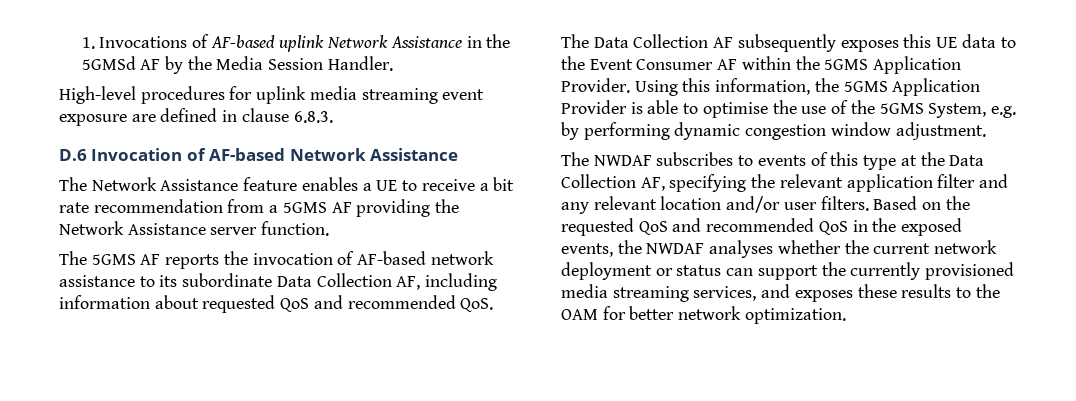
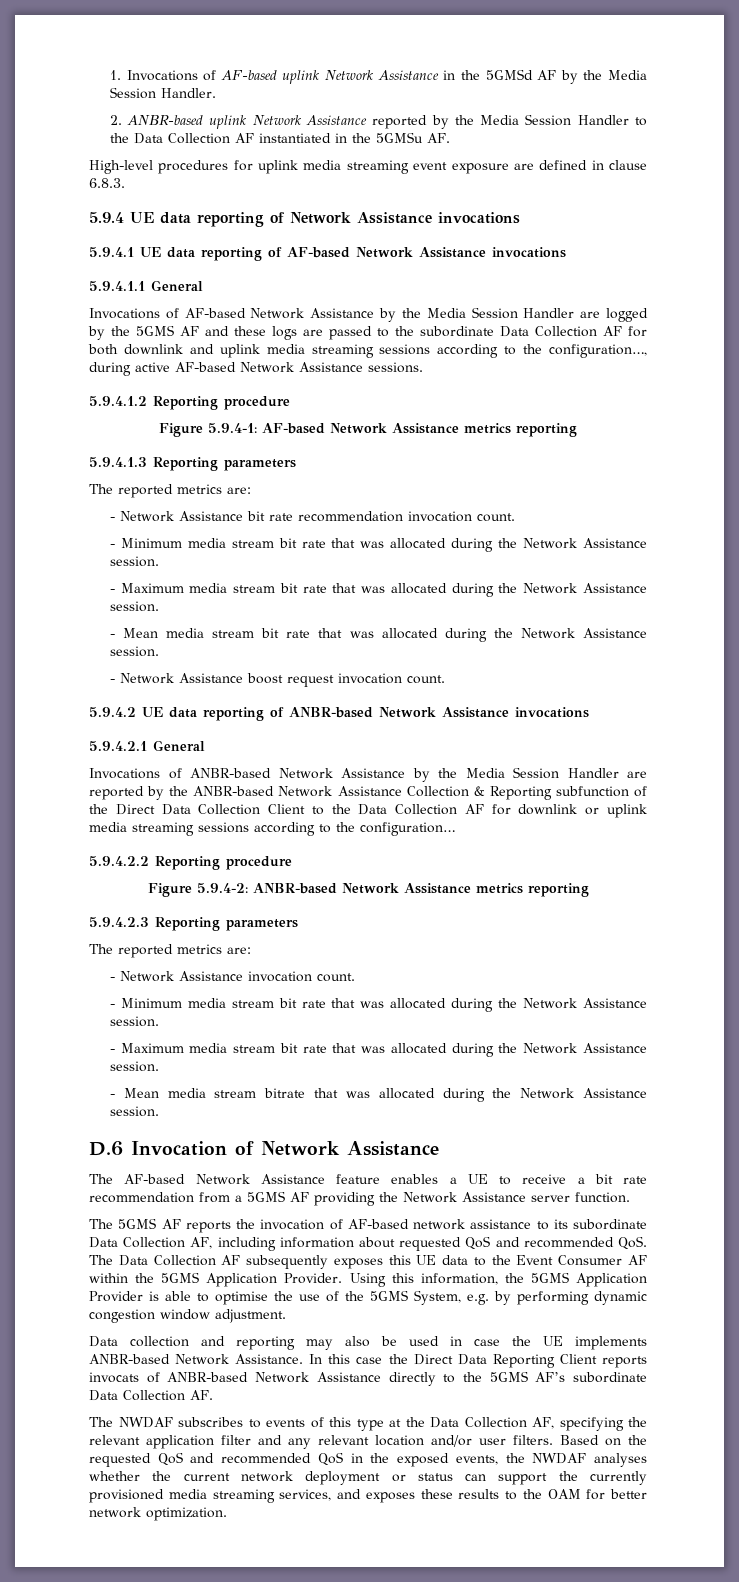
(393, 63) none -> [109,114,647,129] [109,132,450,144] // 2. ANBR-based uplink Network Assistance reported by the Media Session Handler to the Data Collection AF instantiated in the 5GMSu AF.
[59,148,459,161] [59,177,87,191] D.6 Invocation of AF-based Network Assistance // The -> [89,212,520,227] [89,247,566,261] [89,280,203,291] [89,307,648,322] [88,325,647,340] [88,344,647,358] [89,362,423,376] [89,396,290,410] [159,423,577,437] [89,457,296,471] [89,484,251,498] [109,511,515,522] [109,538,648,552] [109,556,159,567] [109,583,648,597] [109,601,159,612] [109,628,647,642] [109,646,159,657] [109,673,445,687] [89,707,589,721] [89,740,205,751] [89,767,647,782] [89,786,648,800] [89,804,647,818] [89,822,455,836] [89,856,292,870] [147,883,589,897] [89,917,298,931] [89,944,251,958] [109,971,355,982] [109,998,648,1012] [109,1016,159,1027] [109,1043,648,1057] [109,1061,159,1072] [109,1088,647,1102] [109,1106,159,1117] [89,1141,439,1156] [89,1174,186,1184] 5.9.4 UE data reporting of Network Assistance invocations // 5.9.4.1 UE data reporting of AF-based Network Assistance invocations // 5.9.4.1.1 General // Invocations of AF-based Network Assistance by the Media Session Handler are logged by the 5GMS AF and these logs are passed to the subordinate Data Collection AF for both downlink and uplink media streaming sessions according to the configuration…, during active AF-based Network Assistance sessions. // 5.9.4.1.2 Reporting procedure // Figure 5.9.4-1: AF-based Network Assistance metrics reporting // 5.9.4.1.3 Reporting parameters // The reported metrics are: // - Network Assistance bit rate recommendation invocation count. // - Minimum media stream bit rate that was allocated during the Network Assistance session. // - Maximum media stream bit rate that was allocated during the Network Assistance session. // - Mean media stream bit rate that was allocated during the Network Assistance session. // - Network Assistance boost request invocation count. // 5.9.4.2 UE data reporting of ANBR-based Network Assistance invocations // 5.9.4.2.1 General // Invocations of ANBR-based Network Assistance by the Media Session Handler are reported by the ANBR-based Network Assistance Collection & Reporting subfunction of the Direct Data Collection Client to the Data Collection AF for downlink or uplink media streaming sessions according to the configuration… // 5.9.4.2.2 Reporting procedure // Figure 5.9.4-2: ANBR-based Network Assistance metrics reporting // 5.9.4.2.3 Reporting parameters // The reported metrics are: // - Network Assistance invocation count. // - Minimum media stream bit rate that was allocated during the Network Assistance session. // - Maximum media stream bit rate that was allocated during the Network Assistance session. // - Mean media stream bitrate that was allocated during the Network Assistance session. // D.6 Invocation of Network Assistance // The AF-based
(986, 131) none -> [89,1336,647,1350] [89,1354,647,1368] [89,1371,647,1386] [89,1390,213,1401] // Data collection and reporting may also be used in case the UE implements ANBR-based Network Assistance. In this case the Direct Data Reporting Client reports invocats of ANBR-based Network Assistance directly to the 5GMS AF’s subordinate Data Collection AF.

